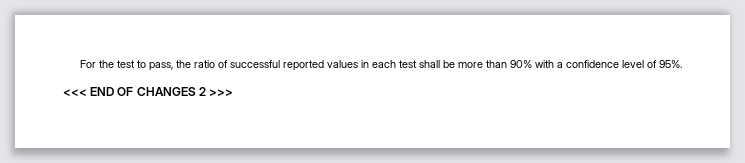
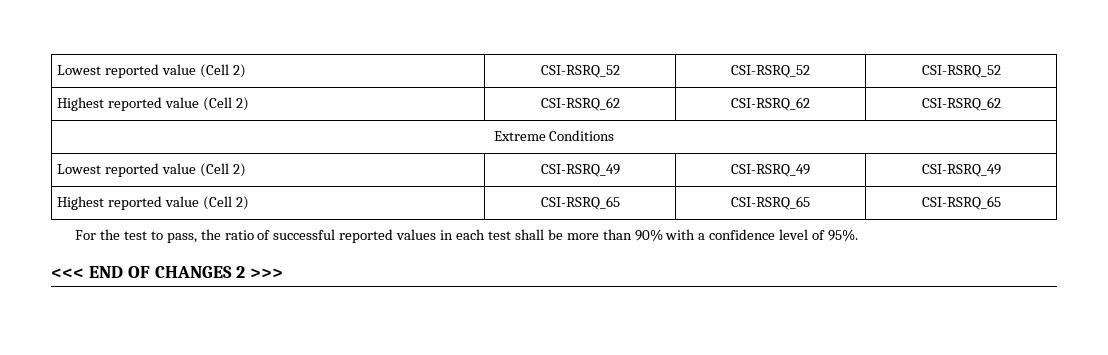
(80, 64) none -> [56,64,246,78] [540,65,620,78] [731,65,810,78] [921,65,1001,78] [56,97,249,111] [540,97,620,111] [731,97,810,111] [921,97,1001,111] [493,130,615,141] [56,163,246,177] [540,164,620,177] [731,164,810,177] [921,164,1001,177] [56,196,249,210] [540,196,620,210] [731,196,810,210] [921,196,1001,210] Lowest reported value (Cell 2) | CSI-RSRQ_52 | CSI-RSRQ_52 | CSI-RSRQ_52 // Highest reported value (Cell 2) | CSI-RSRQ_62 | CSI-RSRQ_62 | CSI-RSRQ_62 // Extreme Conditions // Lowest reported value (Cell 2) | CSI-RSRQ_49 | CSI-RSRQ_49 | CSI-RSRQ_49 // Highest reported value (Cell 2) | CSI-RSRQ_65 | CSI-RSRQ_65 | CSI-RSRQ_65 //

